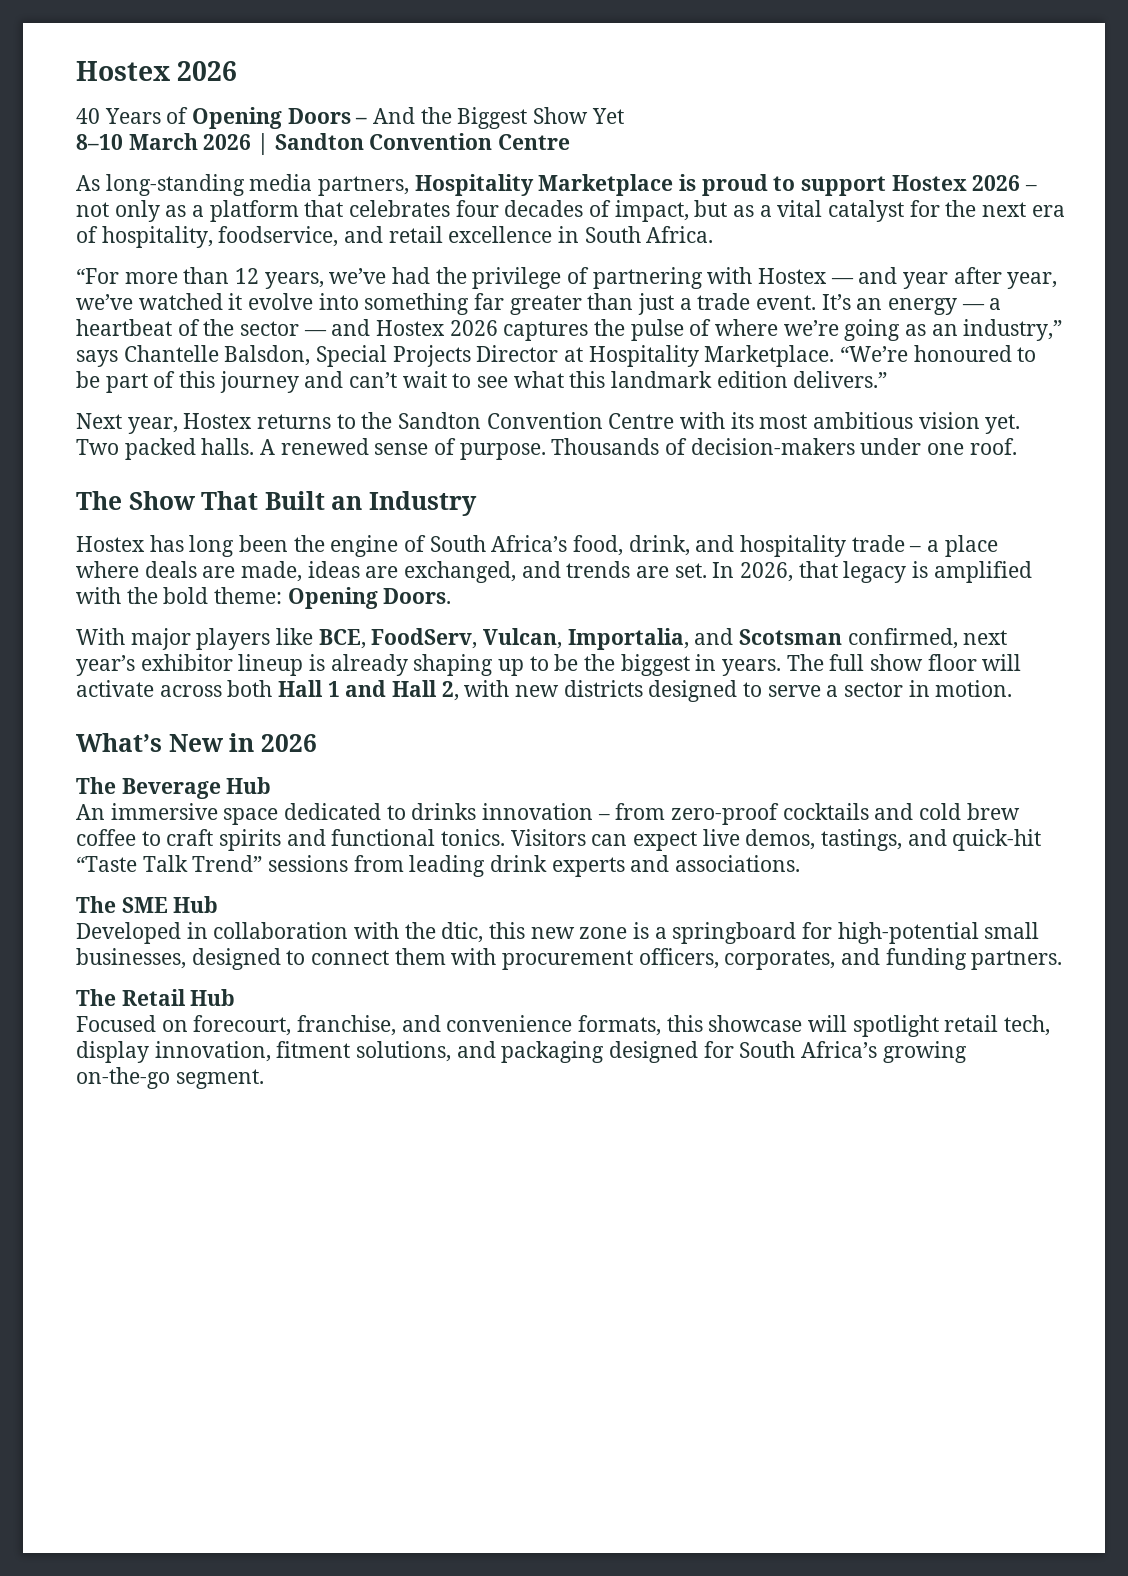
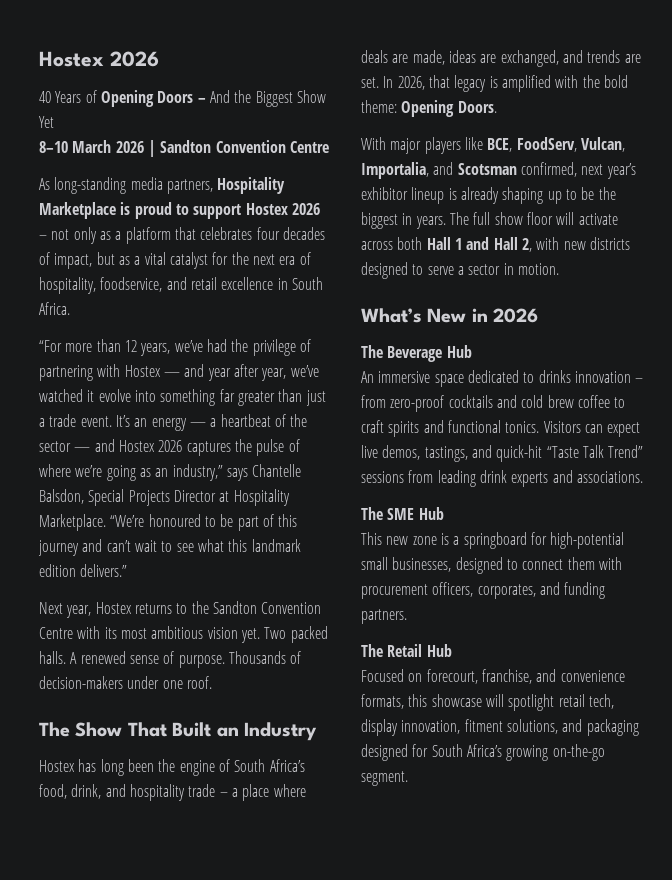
[76,922,526,944] Developed in collaboration with the dtic, this -> [361,532,382,545] This

